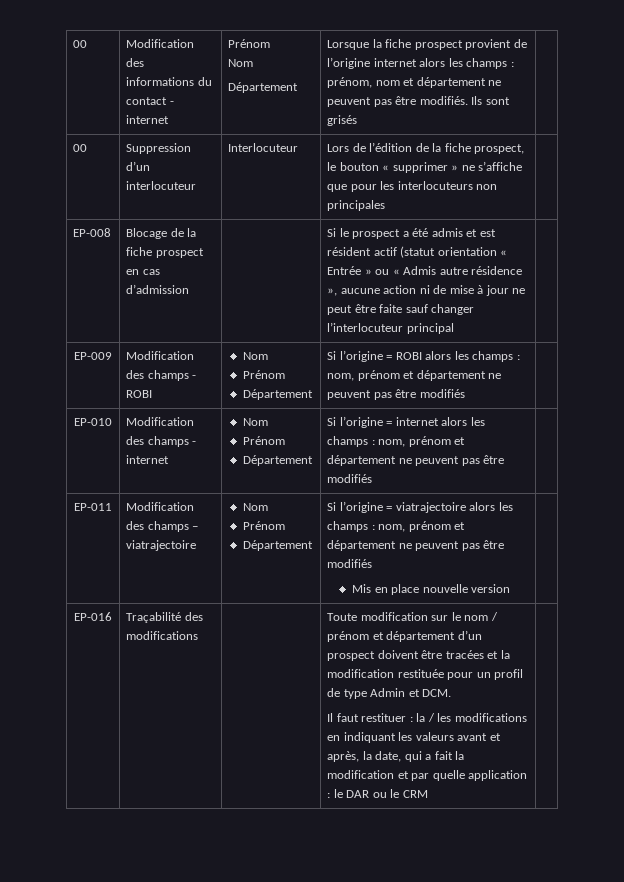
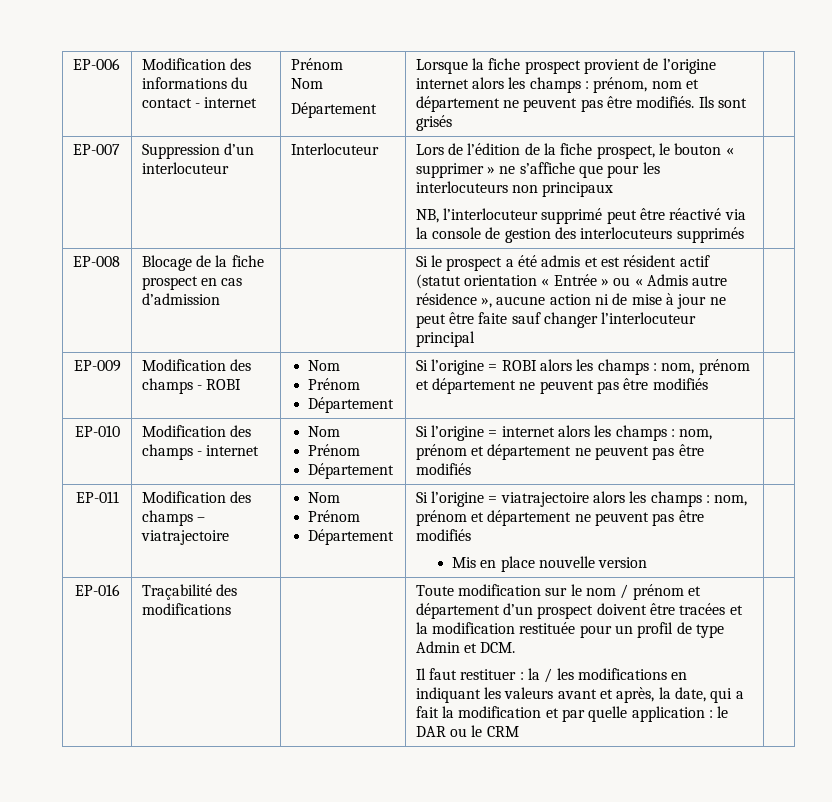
[73,40,88,48] 00 -> [72,58,120,70] EP-006
[73,144,88,152] 00 -> [72,144,120,155] EP-007
[327,200,386,211] principales -> [542,182,614,197] [415,208,746,224] [415,227,744,243] principaux // NB, l’interlocuteur supprimé peut être réactivé via la console de gestion des interlocuteurs supprimés

